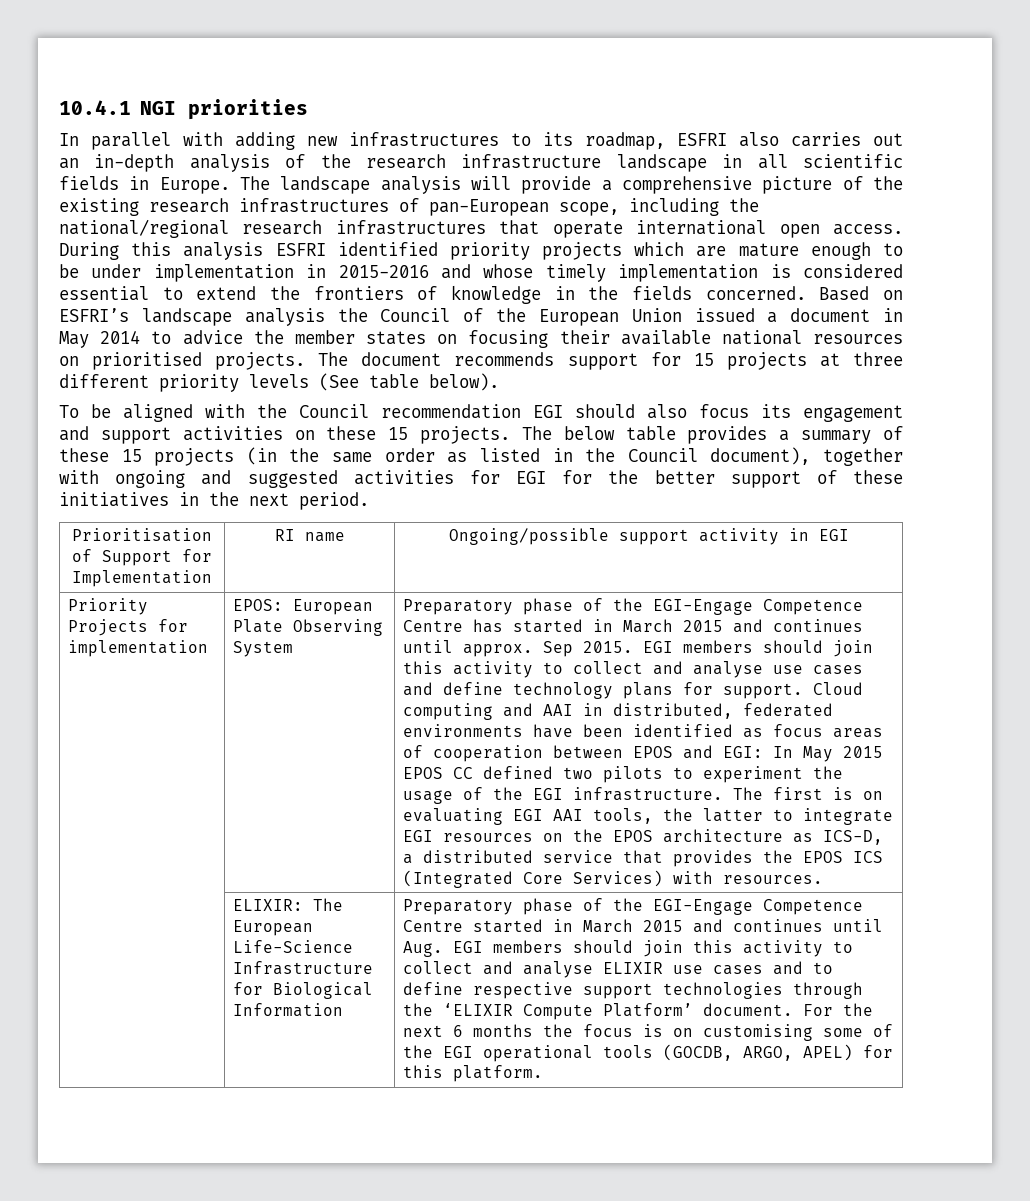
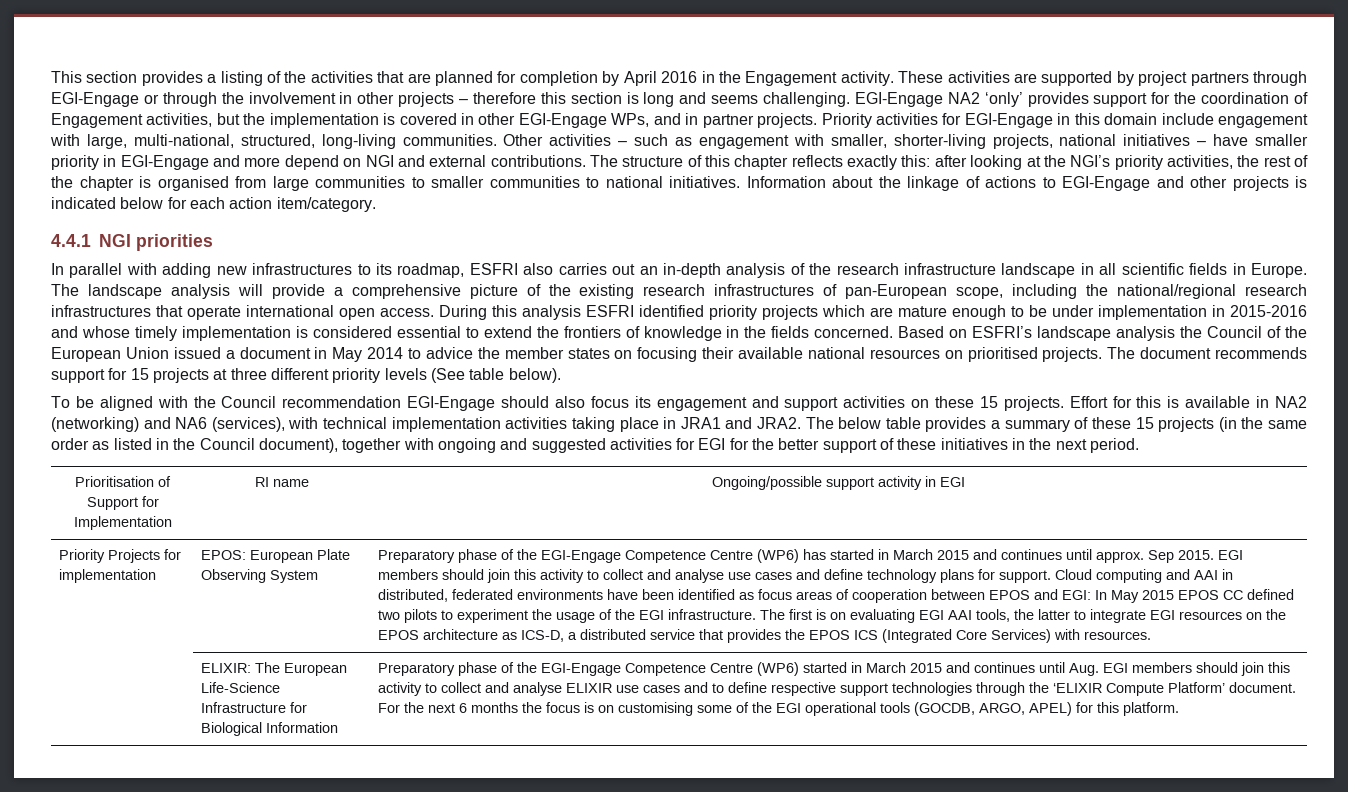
[59,100,131,115] 10.4.1 -> [51,71,1307,86] [51,92,1309,107] [51,113,1309,128] [50,134,1309,149] [51,155,1309,170] [51,176,1307,191] [51,197,376,212] [51,234,91,247] This section provides a listing of the activities that are planned for completion by April 2016 in the Engagement activity. These activities are supported by project partners through EGI-Engage or through the involvement in other projects – therefore this section is long and seems challenging. EGI-Engage NA2 ‘only’ provides support for the coordination of Engagement activities, but the implementation is covered in other EGI-Engage WPs, and in partner projects. Priority activities for EGI-Engage in this domain include engagement with large, multi-national, structured, long-living communities. Other activities – such as engagement with smaller, shorter-living projects, national initiatives – have smaller priority in EGI-Engage and more depend on NGI and external contributions. The structure of this chapter reflects exactly this: after looking at the NGI’s priority activities, the rest of the chapter is organised from large communities to smaller communities to national initiatives. Information about the linkage of actions to EGI-Engage and other projects is indicated below for each action item/category. // 4.4.1
[533,405,563,418] EGI -> [407,396,496,411] EGI-Engage
(511, 435) none -> [1069,396,1308,408] [51,417,802,432] Effort for this is available in NA2 (networking) and NA6 (services), with technical implementation activities taking place in JRA1 and JRA2.
(464, 626) none -> [757,549,800,563] (WP6)
(464, 926) none -> [757,662,800,676] (WP6)

